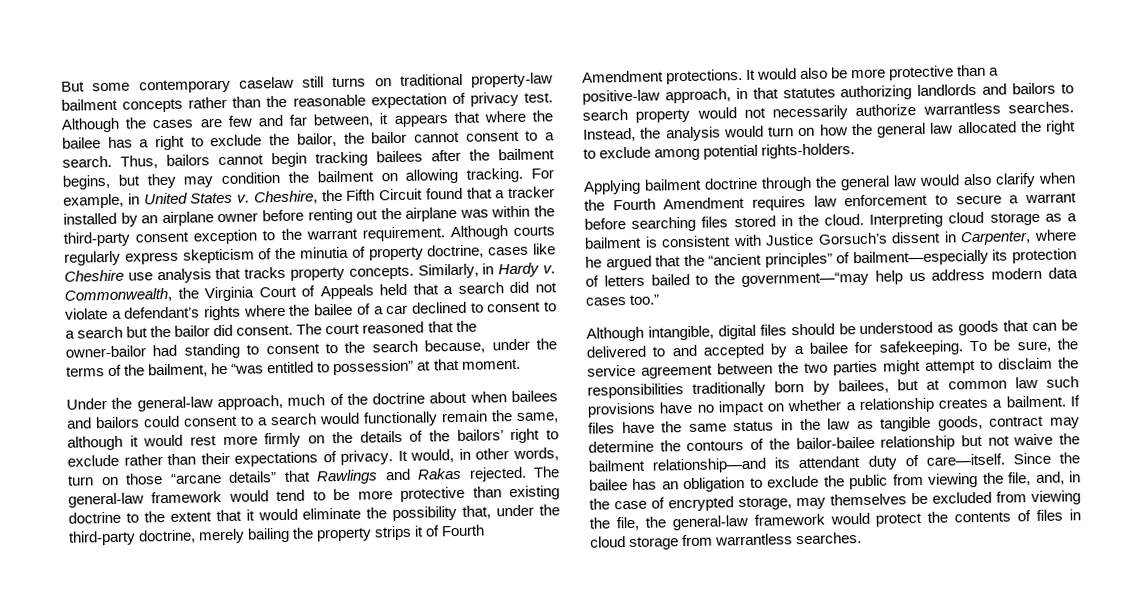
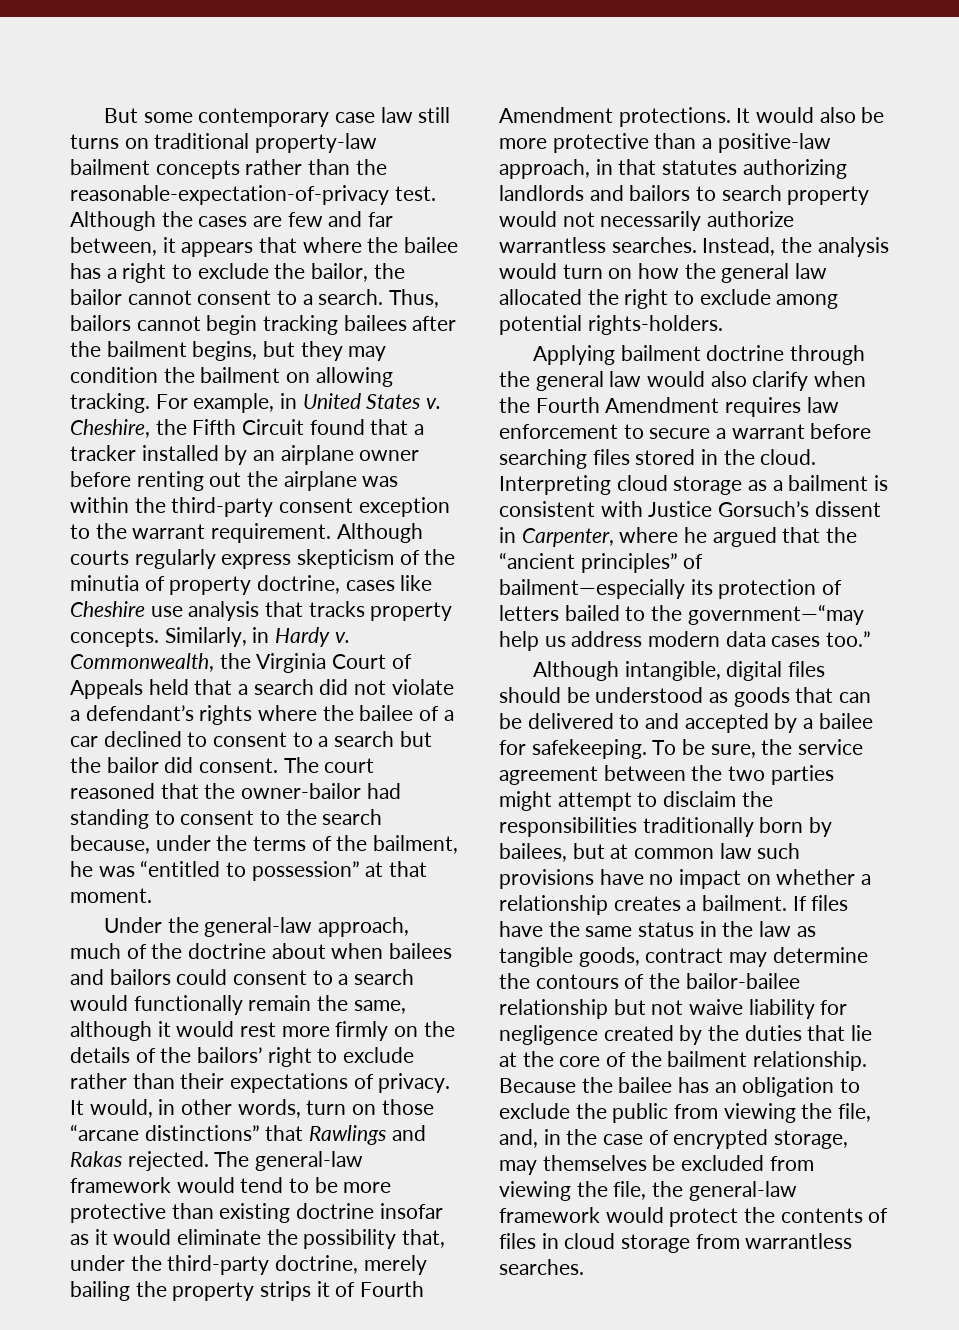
[238,76,294,89] caselaw -> [335,107,413,123] case law
[292,91,519,109] reasonable expectation of privacy -> [70,185,389,205] reasonable-expectation-of-privacy
[231,361,315,374] “was entitled -> [98,860,221,877] was “entitled
[228,471,277,483] details” -> [144,1125,260,1141] distinctions”
[125,509,242,523] to the extent that -> [379,1203,443,1219] [70,1234,89,1245] insofar as
[1059,433,1080,445] [588,452,1051,474] the bailment relationship—and its attendant duty of care—itself. Since -> [748,999,848,1019] [499,1025,873,1045] [499,1051,868,1071] [499,1078,576,1093] liability for negligence created by the duties that lie at the core of the bailment relationship. Because

